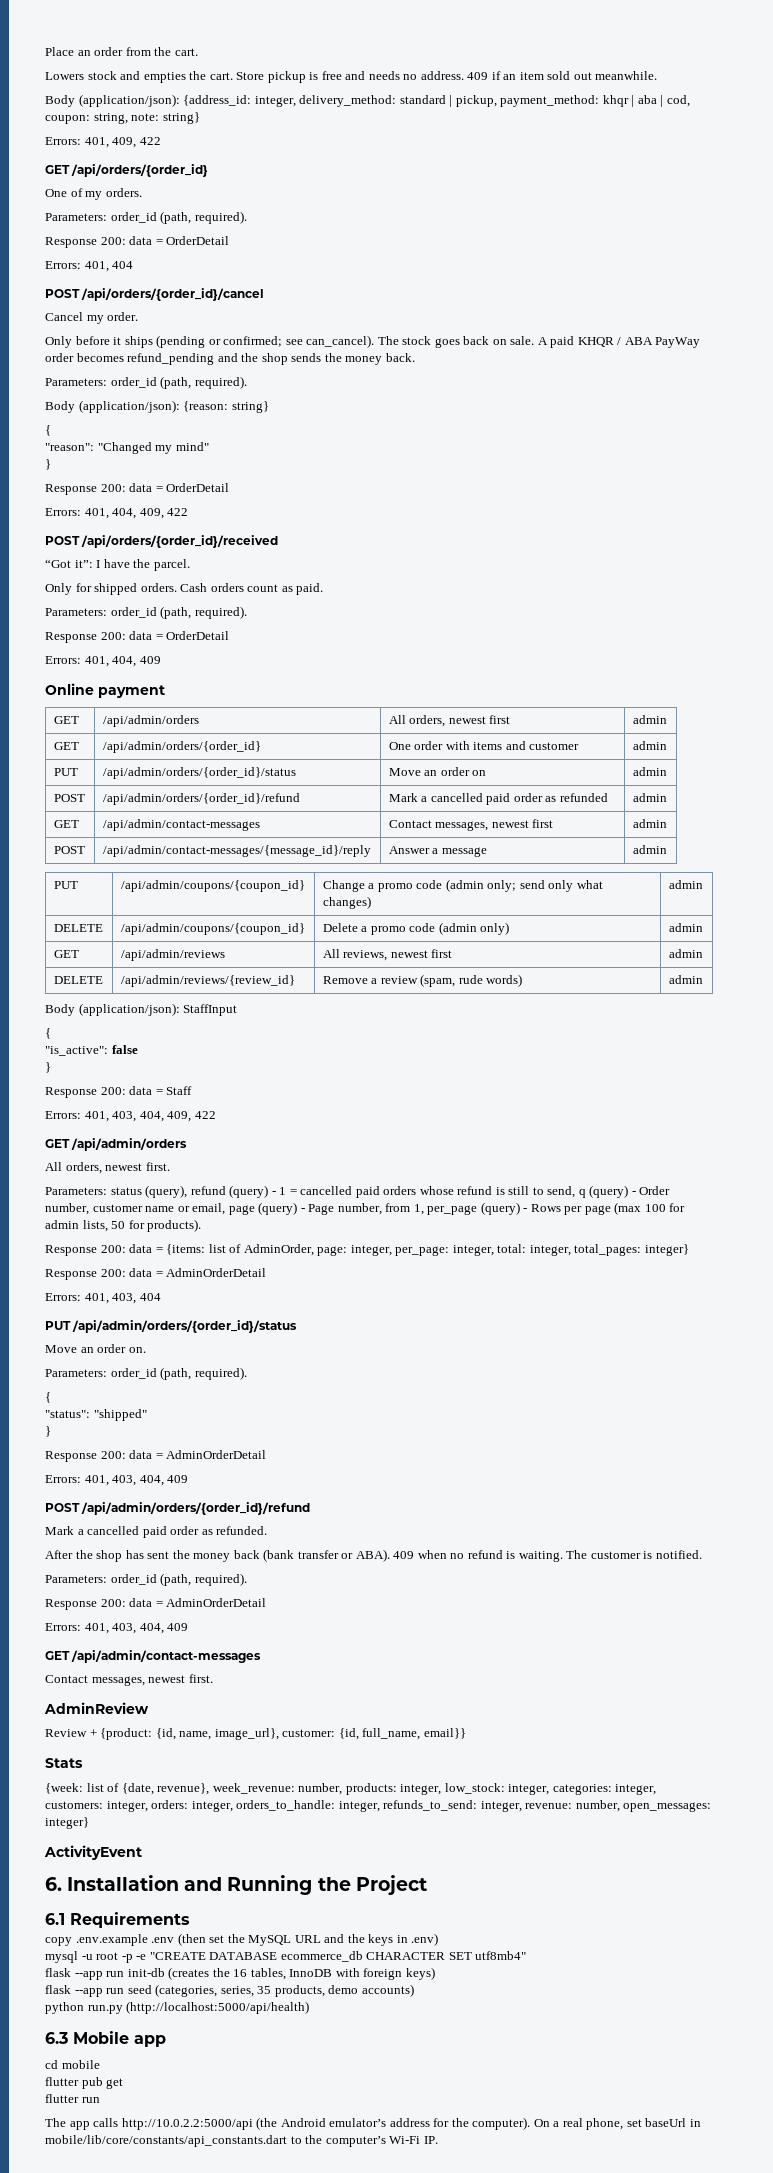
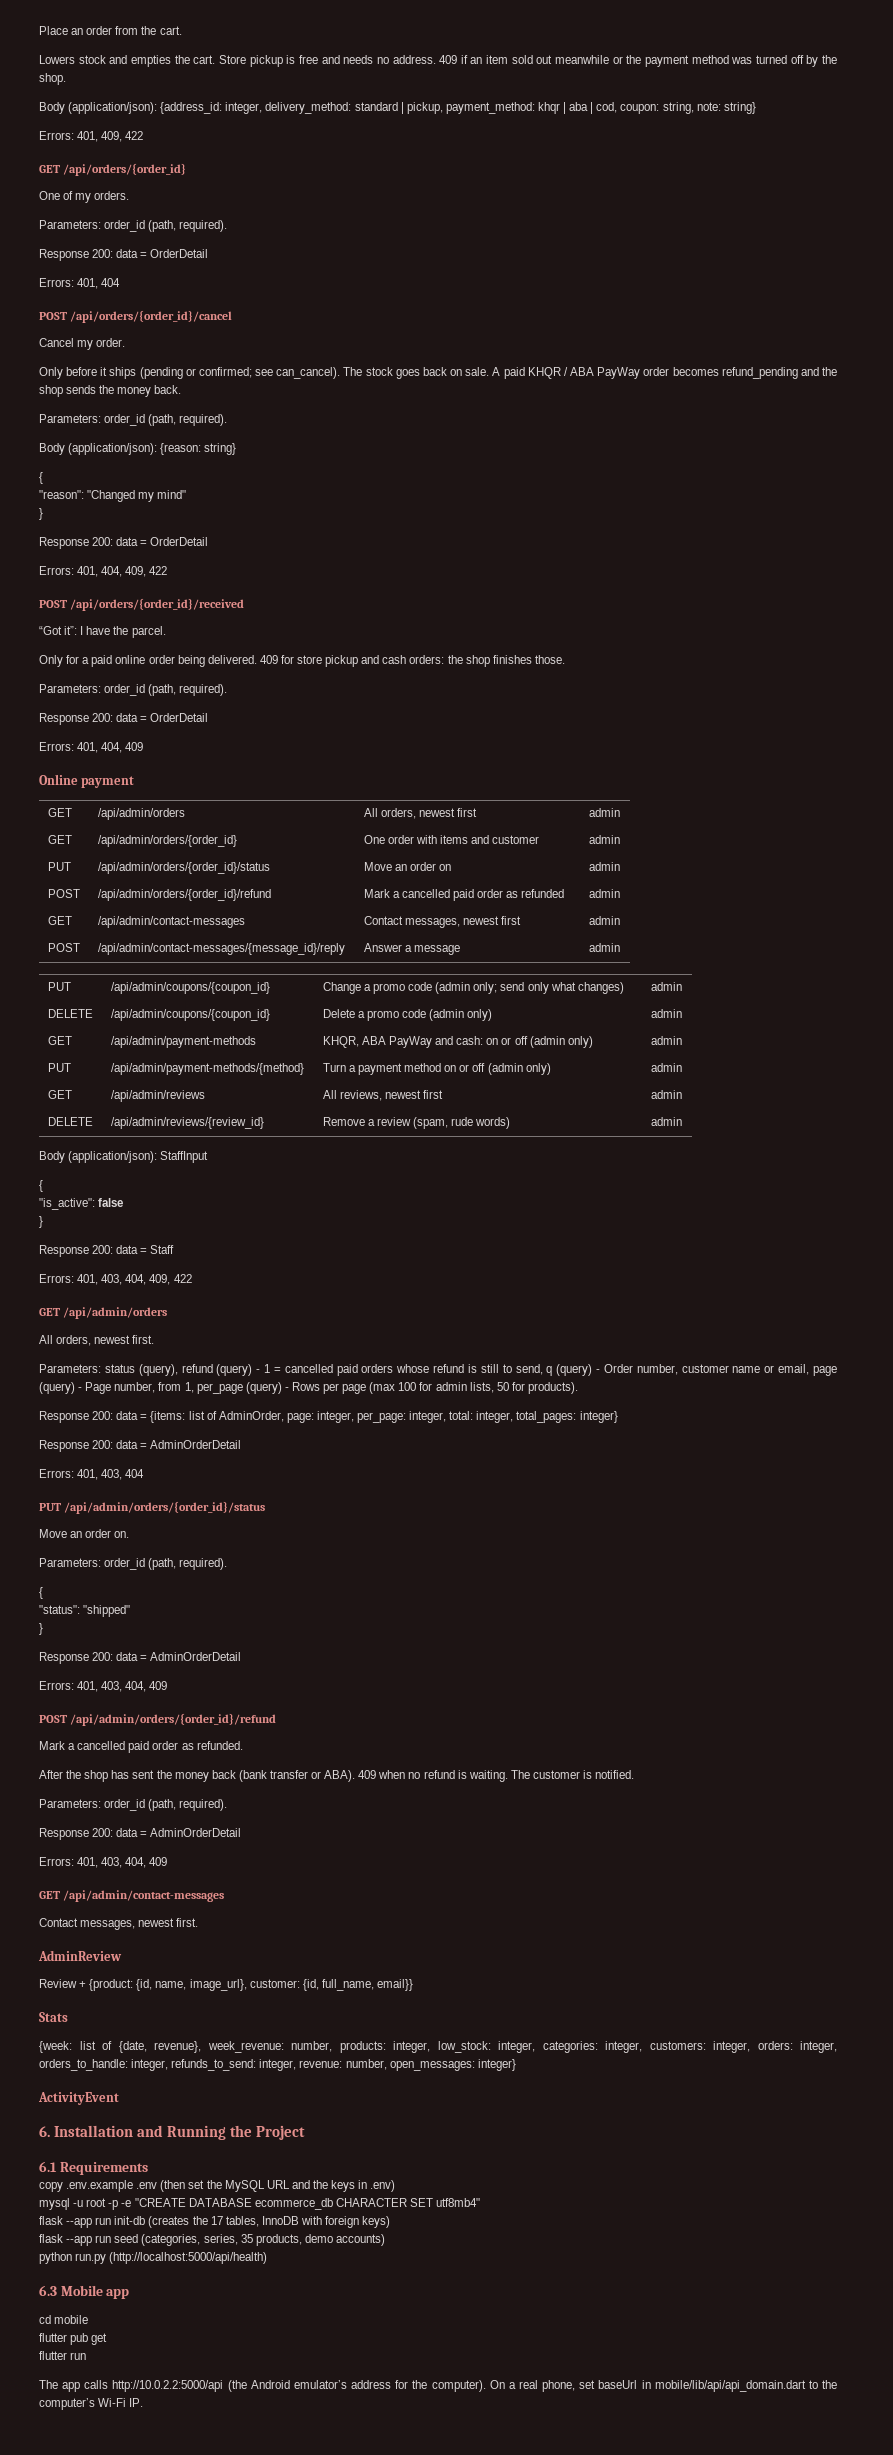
[595,71,658,80] meanwhile. -> [555,55,838,67] [39,73,66,85] meanwhile or the payment method was turned off by the shop.
[94,583,324,595] shipped orders. Cash orders count as paid. -> [82,655,565,667] a paid online order being delivered. 409 for store pickup and cash orders: the shop finishes those.
(703, 927) none -> [47,1036,72,1045] [110,1036,256,1048] [322,1036,593,1048] [650,1036,682,1045] [47,1063,71,1072] [110,1063,304,1075] [322,1063,551,1075] [650,1063,682,1072] // GET | /api/admin/payment-methods | KHQR, ABA PayWay and cash: on or off (admin only) | admin // PUT | /api/admin/payment-methods/{method} | Turn a payment method on or off (admin only) | admin
[233,1969,248,1977] 16 -> [210,2216,223,2225] 17
[45,2135,287,2147] mobile/lib/core/constants/api_constants.dart -> [654,2380,806,2392] mobile/lib/api/api_domain.dart

